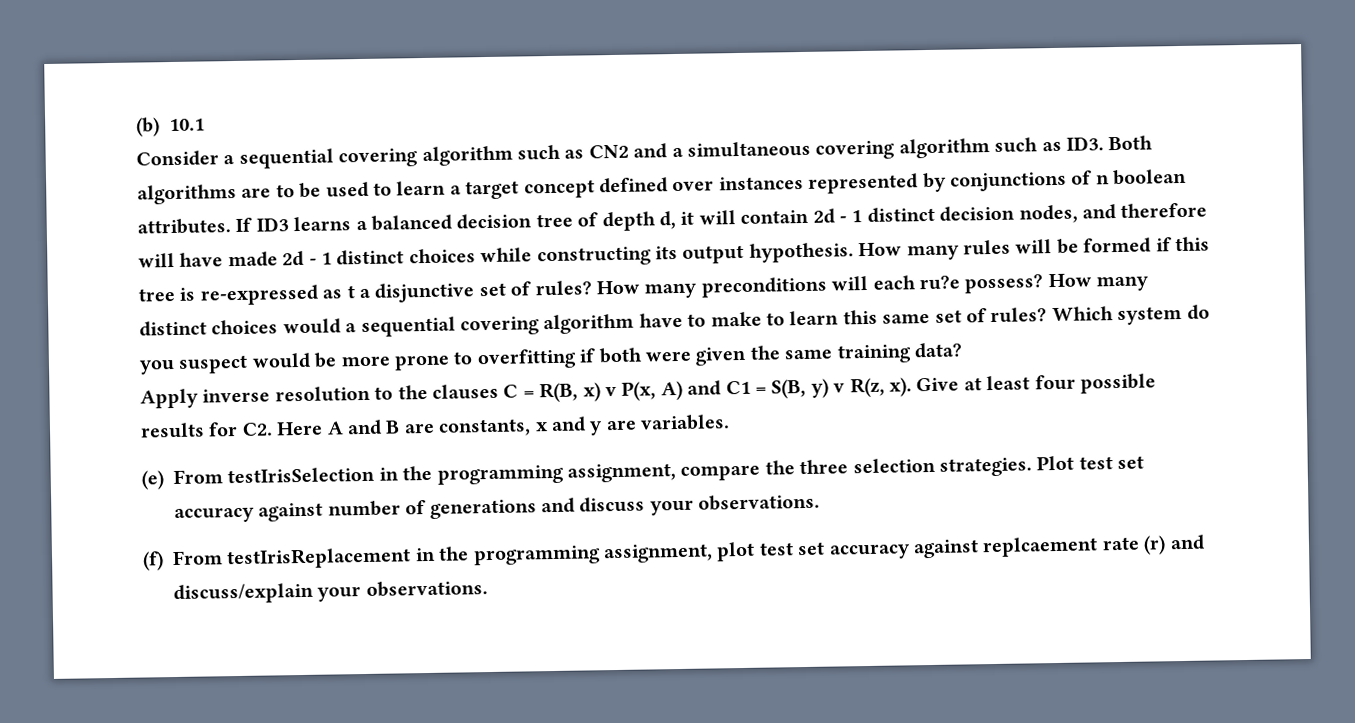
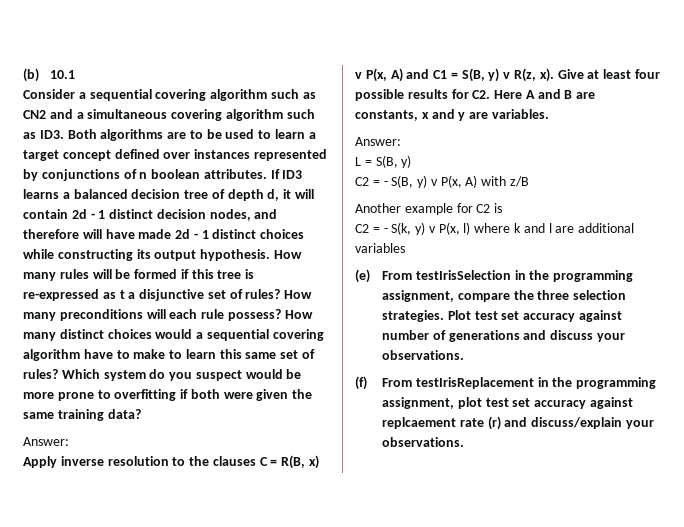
[918,275,960,291] ru?e -> [201,309,225,319] rule
(962, 350) none -> [23,437,69,446] // Answer:
(731, 422) none -> [355,137,401,146] [355,155,412,168] [355,175,530,188] [355,203,503,215] [355,222,635,235] [355,243,405,253] // Answer: // L = S(B, y) // C2 = - S(B, y) v P(x, A) with z/B // Another example for C2 is // C2 = - S(k, y) v P(x, l) where k and l are additional variables

